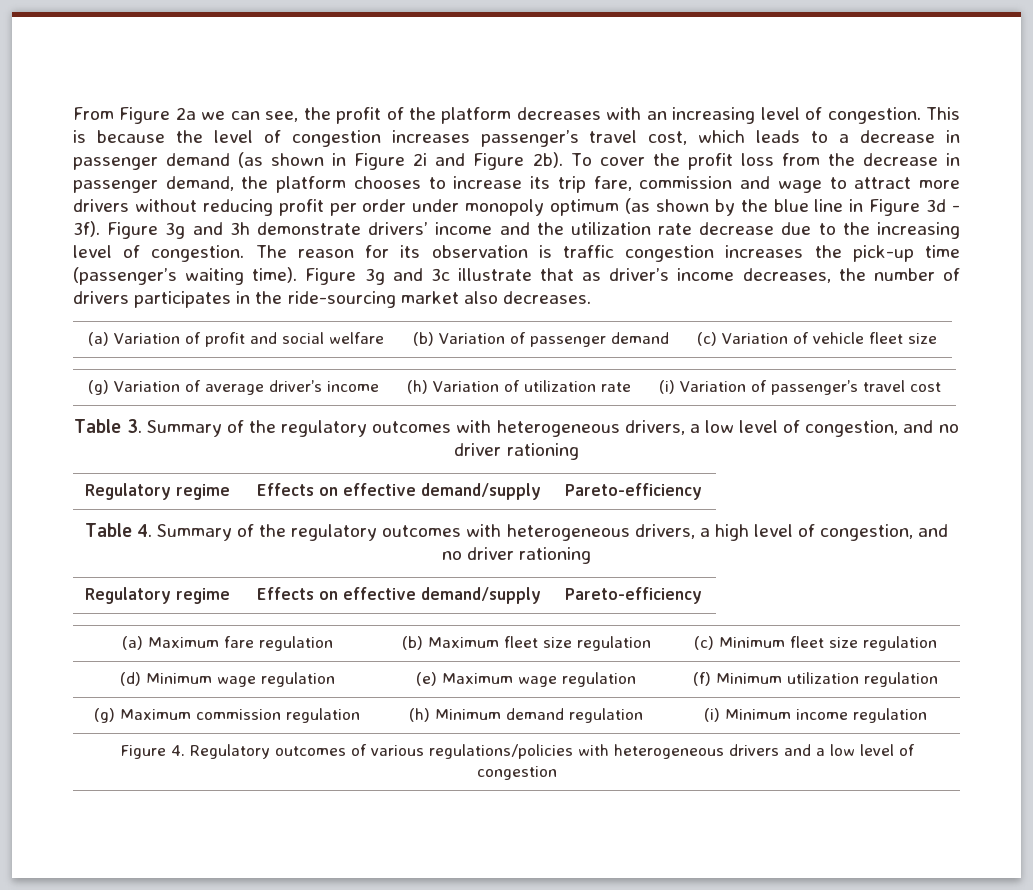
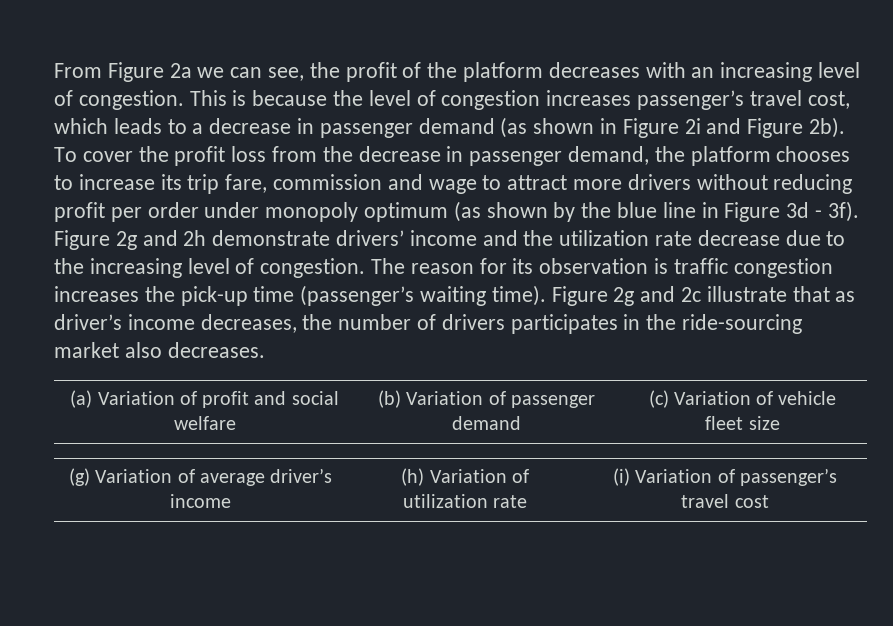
[165,222,250,239] 3g and 3h -> [115,230,207,250] 2g and 2h
[364,268,450,285] 3g and 3c -> [613,286,702,306] 2g and 2c
[74,419,959,437] [454,443,579,460] [84,483,230,500] [256,483,541,500] [564,483,702,500] [84,523,949,541] [441,547,592,564] [84,587,230,604] [256,587,541,604] [564,587,702,604] [121,636,333,651] [401,636,651,651] [694,636,937,651] [119,672,335,687] [416,672,636,687] [693,672,938,687] [94,708,360,723] [409,708,643,723] [704,708,927,723] [119,744,915,759] [476,766,557,780] // Table 3. Summary of the regulatory outcomes with heterogeneous drivers, a low level of congestion, and no driver rationing // Regulatory regime | Effects on effective demand/supply | Pareto-efficiency // Table 4. Summary of the regulatory outcomes with heterogeneous drivers, a high level of congestion, and no driver rationing // Regulatory regime | Effects on effective demand/supply | Pareto-efficiency // (a) Maximum fare regulation | (b) Maximum fleet size regulation | (c) Minimum fleet size regulation // (d) Minimum wage regulation | (e) Maximum wage regulation | (f) Minimum utilization regulation // (g) Maximum commission regulation | (h) Minimum demand regulation | (i) Minimum income regulation // Figure 4. Regulatory outcomes of various regulations/policies with heterogeneous drivers and a low level of congestion -> (769, 501) none

